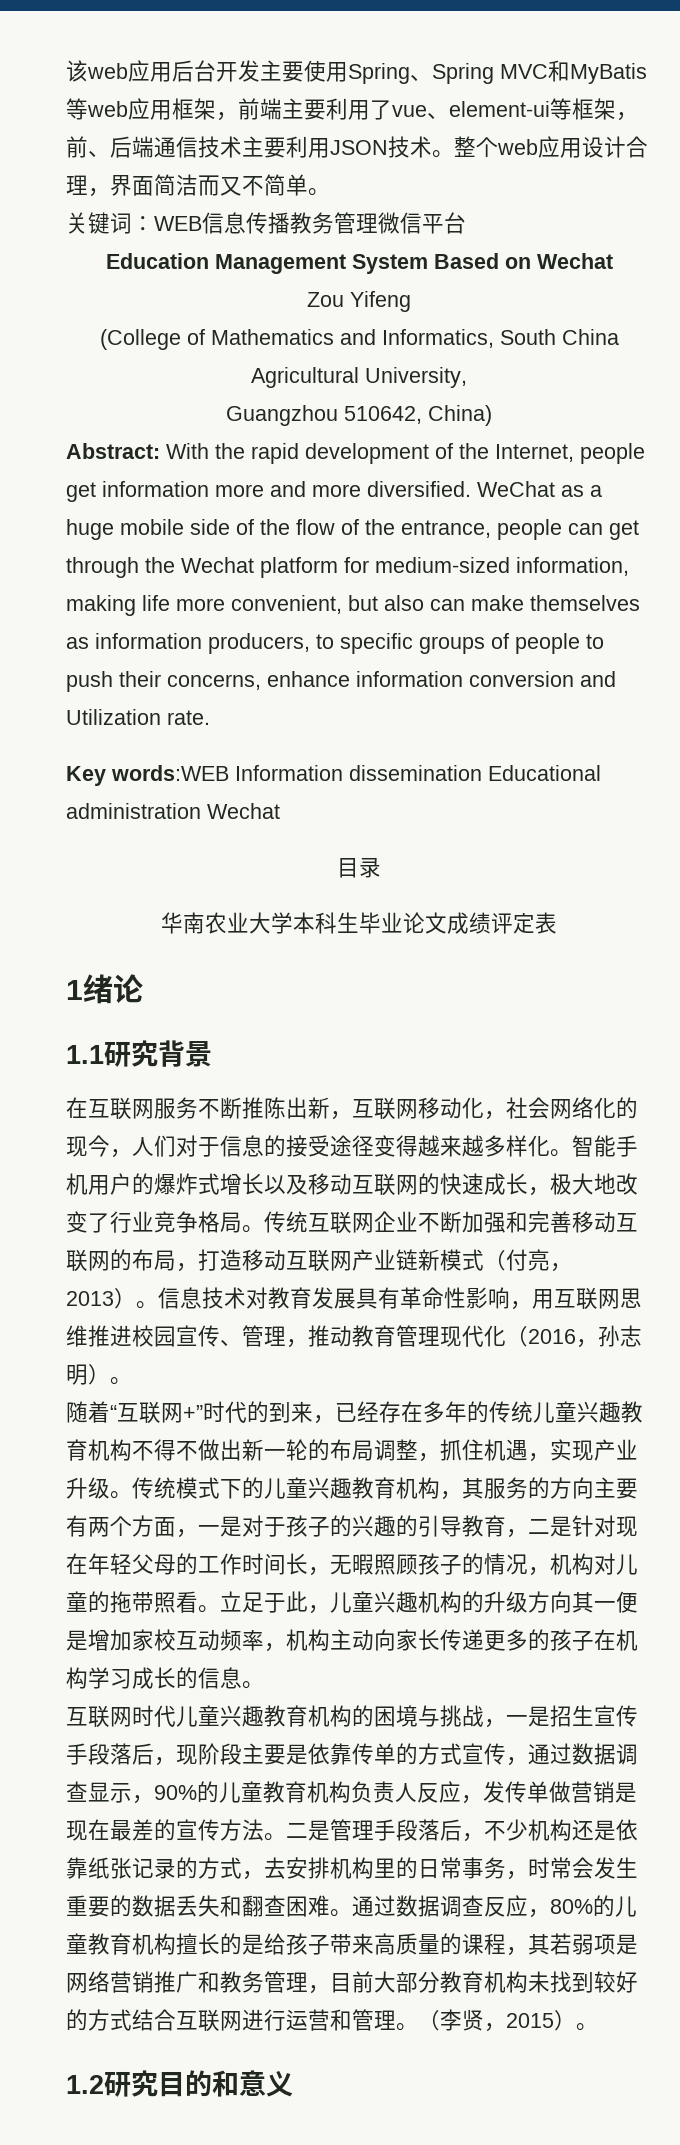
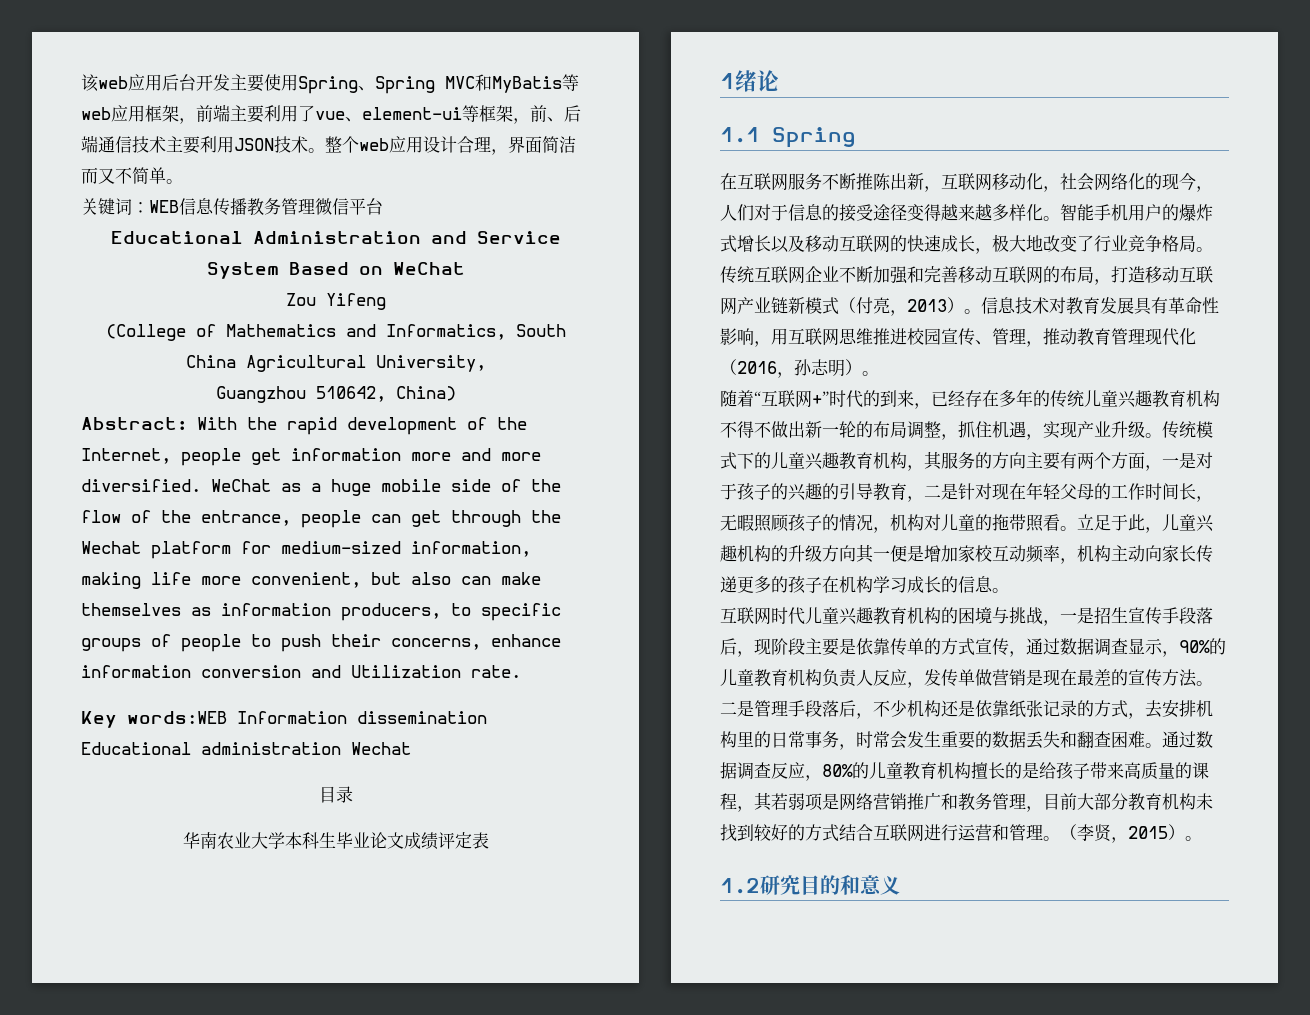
[105,253,346,274] Education Management -> [110,231,561,244] Educational Administration and Service
[536,253,613,269] Wechat -> [392,262,465,275] WeChat
[104,1040,212,1067] 研究背景 -> [772,127,856,148] Spring

